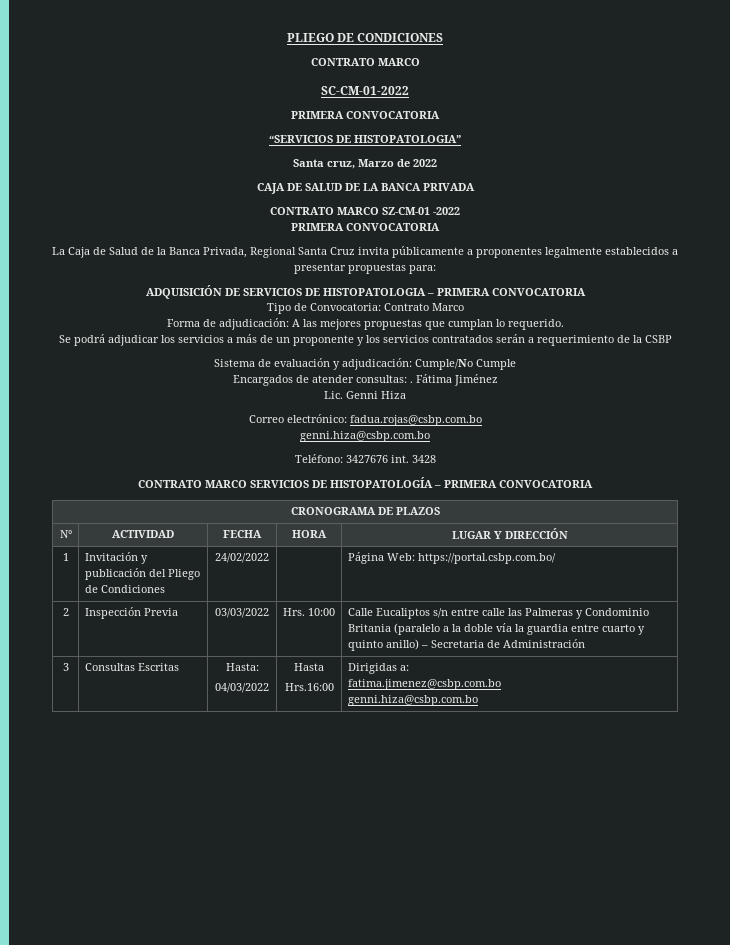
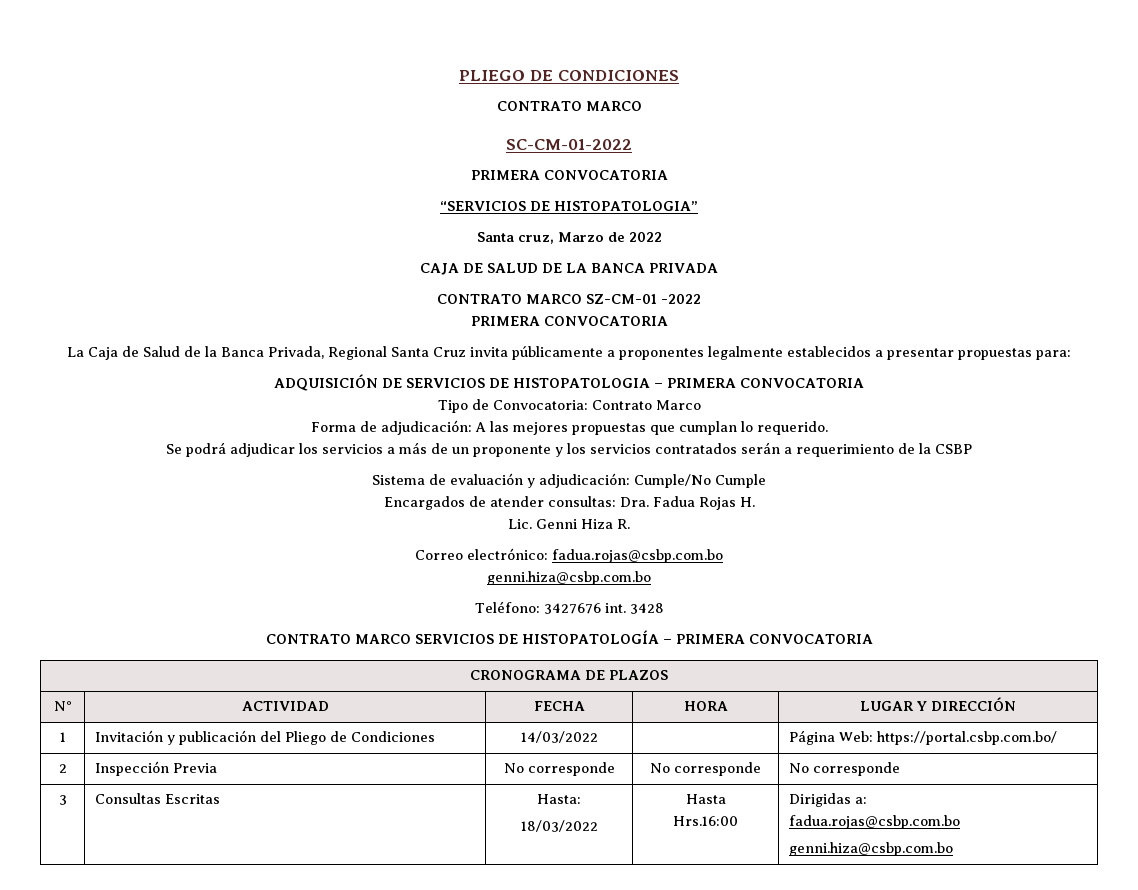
[409,374,498,386] . Fátima Jiménez -> [619,496,755,510] Dra. Fadua Rojas H.
(406, 395) none -> [617,519,630,529] R.
[215,553,269,563] 24/02/2022 -> [520,731,598,743] 14/03/2022
[215,608,269,618] [283,608,335,616] [347,608,649,619] [347,623,645,635] [347,639,585,651] 03/03/2022 | Hrs. 10:00 | Calle Eucaliptos s/n entre calle las Palmeras y Condominio Britania (paralelo a la doble vía la guardia entre cuarto y quinto anillo) – Secretaria de Administración -> [503,762,615,776] [650,762,761,776] [788,762,900,776] No corresponde | No corresponde | No corresponde
[215,683,269,693] 04/03/2022 -> [520,820,598,832] 18/03/2022
[347,679,501,690] fatima.jimenez@csbp.com.bo -> [788,815,960,829] fadua.rojas@csbp.com.bo

